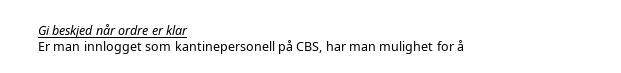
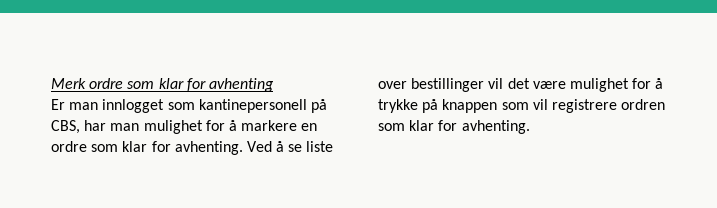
[38,24,188,38] Gi beskjed når ordre er klar -> [51,78,274,92] Merk ordre som klar for avhenting
(465, 45) none -> [241,120,318,131] [51,141,334,155] [378,78,664,92] [378,99,666,113] [378,120,530,134] markere en ordre som klar for avhenting. Ved å se liste over bestillinger vil det være mulighet for å trykke på knappen som vil registrere ordren som klar for avhenting.

